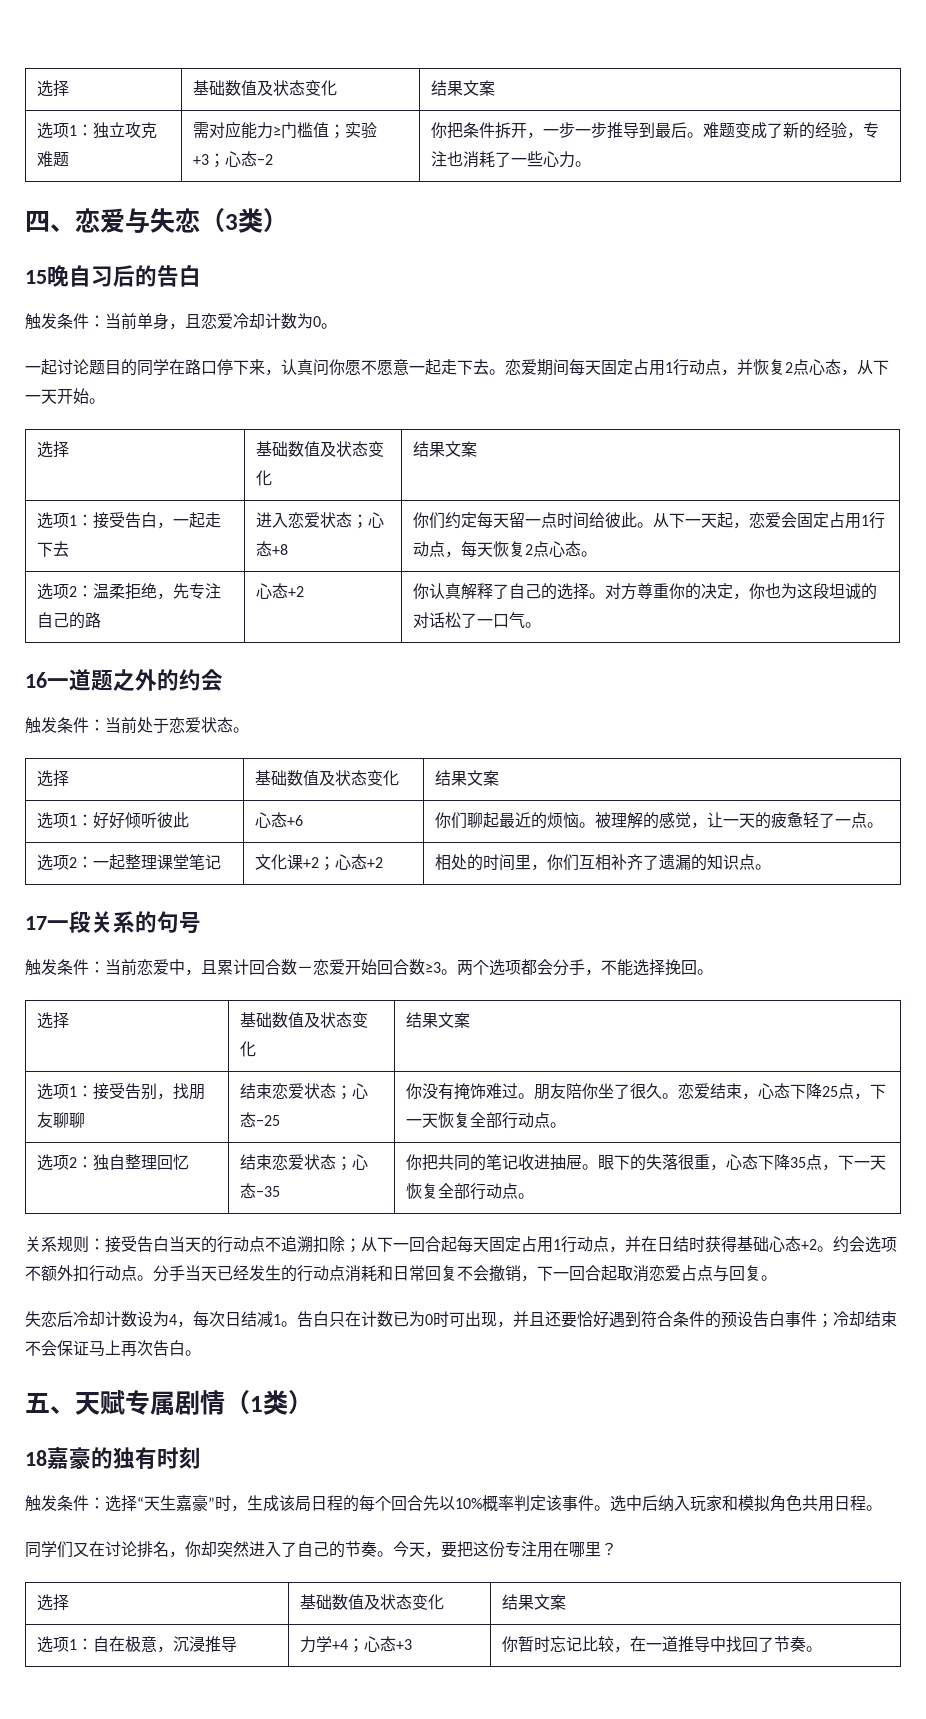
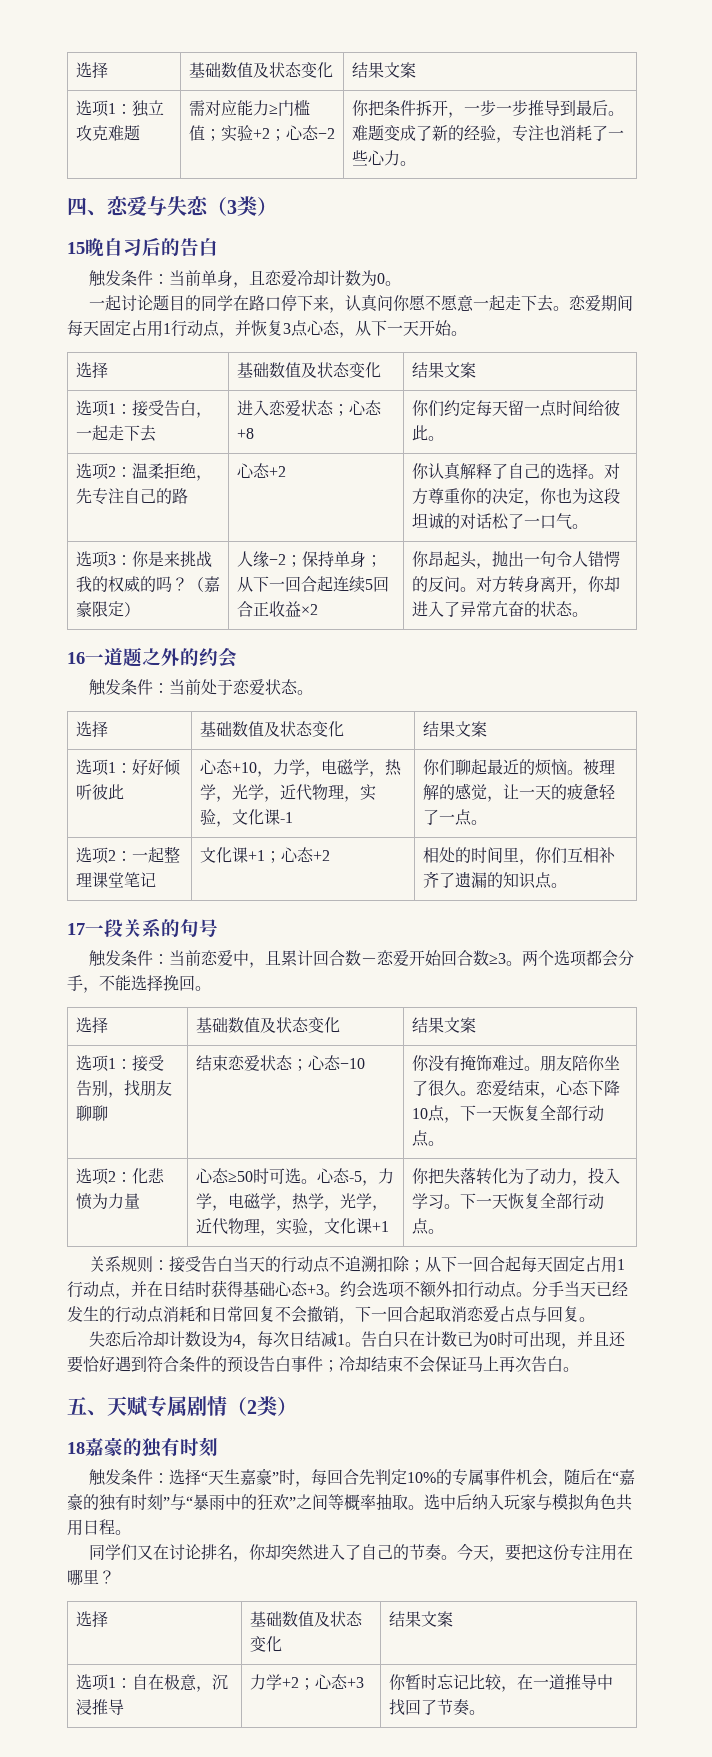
[193,154,210,165] +3 -> [252,128,270,139] +2
[785,362,793,373] 2 -> [283,323,291,334] 3
[653,512,886,529] [413,541,598,558] 从下一天起，恋爱会固定占用1行动点，每天恢复2点心态。 -> (444, 438) none
(542, 625) none -> [75,551,212,568] [75,576,220,593] [75,600,140,617] [236,551,382,567] [236,576,389,593] [236,601,318,617] [411,551,620,569] [411,576,620,594] [411,600,588,617] // 选项3：你是来挑战我的权威的吗？（嘉豪限定） | 人缘−2；保持单身；从下一回合起连续5回合正收益×2 | 你昂起头，抛出一句令人错愕的反问。对方转身离开，你却进入了异常亢奋的状态。
[287,815,304,826] +6 -> [231,759,402,777] [199,784,376,802] [199,809,293,827] +10，力学，电磁学，热学，光学，近代物理，实验，文化课-1
[303,857,320,868] +2 -> [247,850,265,861] +1
[256,1115,281,1126] −25 -> [339,1058,365,1069] −10
[822,1086,839,1097] 25 -> [411,1108,428,1119] 10
[93,1154,190,1171] [240,1154,369,1171] [240,1183,281,1199] [406,1154,839,1171] 独自整理回忆 | 结束恋爱状态；心态−35 | 你把共同的笔记收进抽屉。眼下的失落很重，心态下降35点， -> [131,1168,165,1184] [75,1193,140,1210] [195,1168,394,1186] [195,1193,388,1211] [195,1218,389,1236] [411,1167,620,1186] [411,1193,460,1209] 化悲愤为力量 | 心态≥50时可选。心态-5，力学，电磁学，热学，光学，近代物理，实验，文化课+1 | 你把失落转化为了动力，投入学习。
[801,1239,817,1250] +2 -> [307,1284,324,1295] +3
[250,1396,263,1412] 1 -> [247,1400,257,1414] 2
[247,1495,594,1512] 生成该局日程的每个回合先以10%概率判定该事件 -> [310,1469,635,1487] [67,1493,408,1511] 每回合先判定10%的专属事件机会，随后在“嘉豪的独有时刻”与“暴雨中的狂欢”之间等概率抽取
[722,1495,738,1511] 和 -> [536,1494,552,1510] 与
[332,1639,349,1650] +4 -> [281,1677,299,1688] +2

